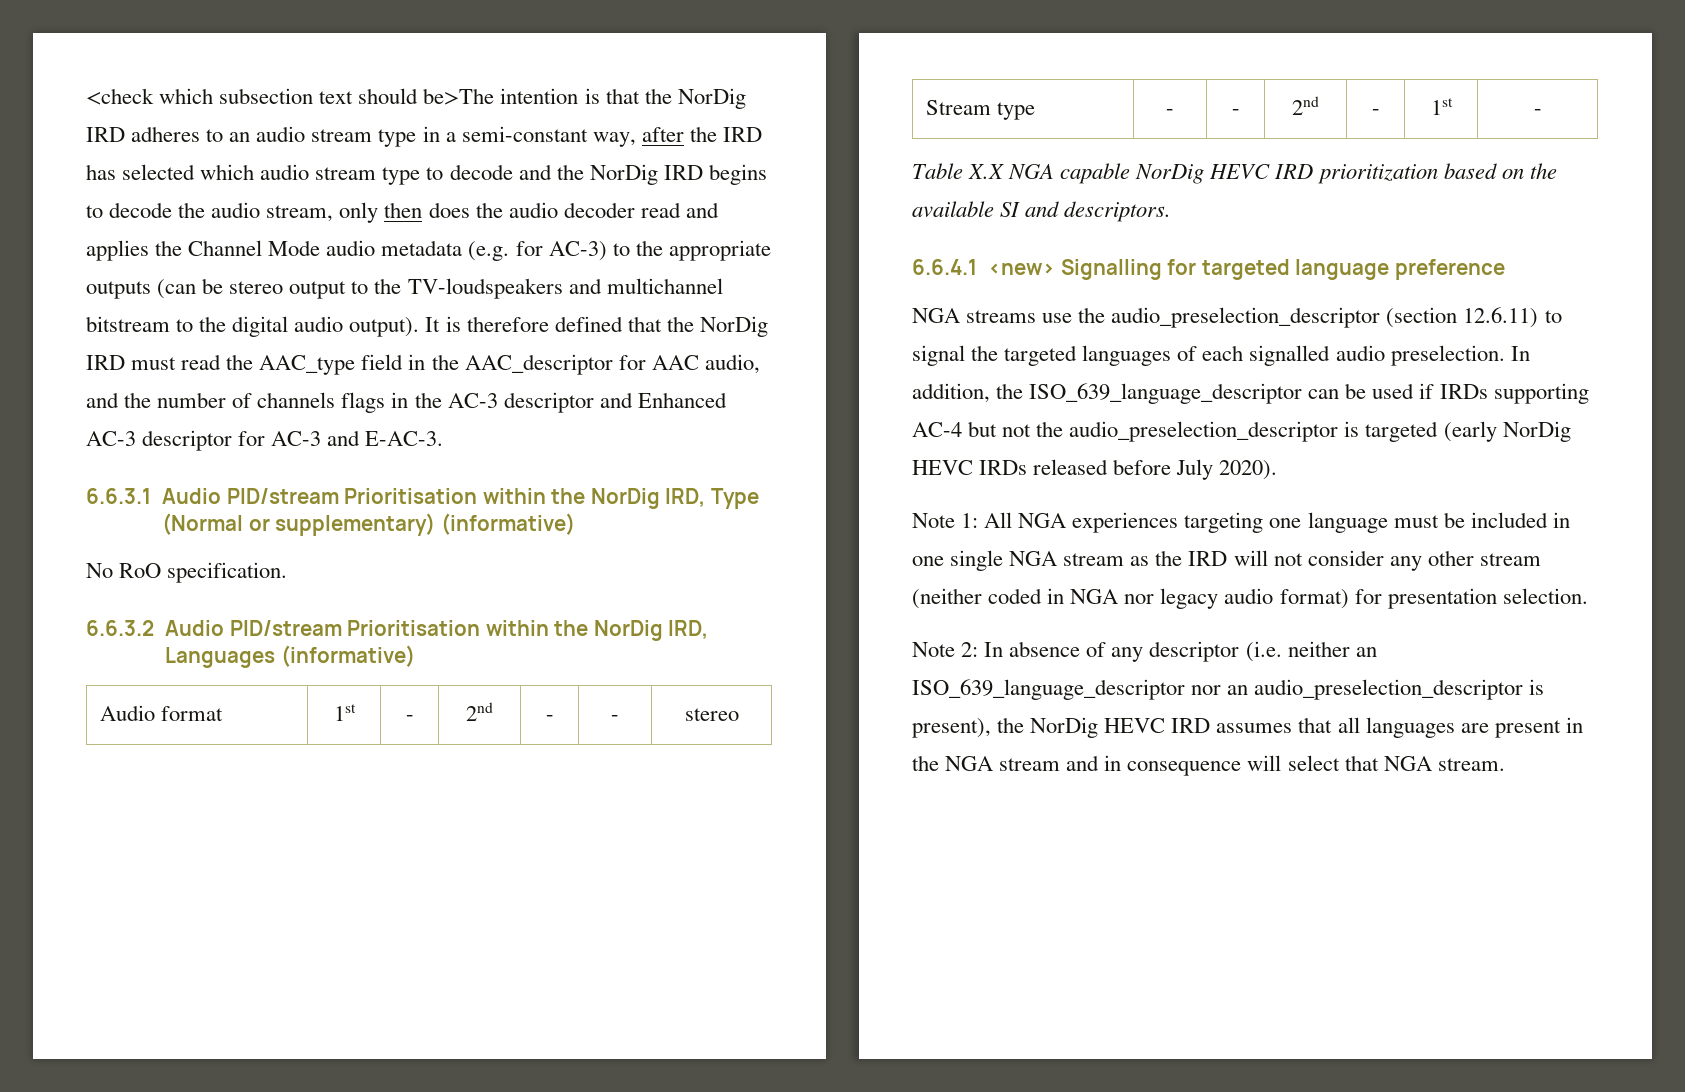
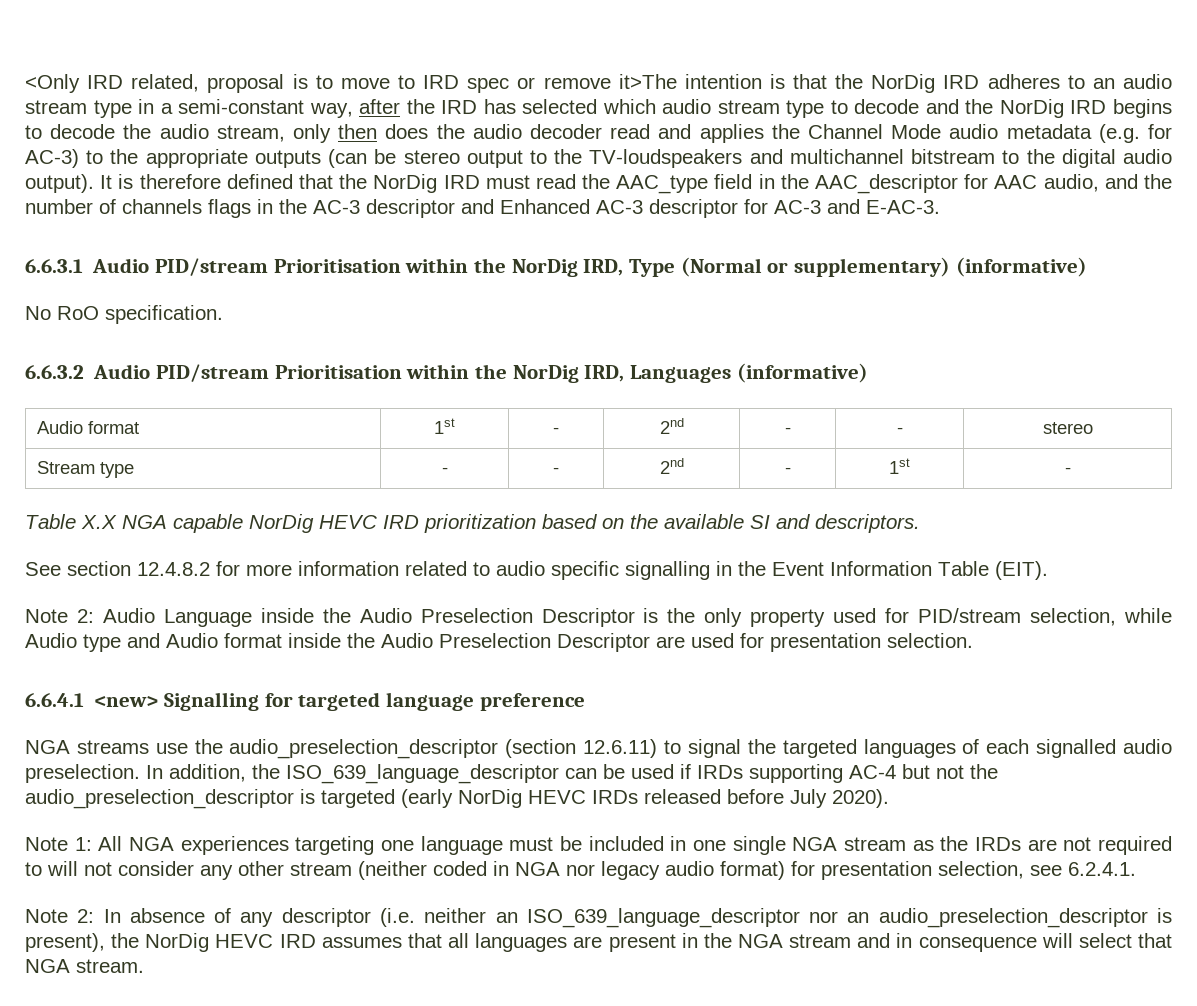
[86,88,495,105] <check which subsection text should be>The -> [25,74,677,93] <Only IRD related, proposal is to move to IRD spec or remove it>The
(1172, 211) none -> [25,561,1048,580] [25,608,1173,627] [25,633,973,652] // See section 12.4.8.2 for more information related to audio specific signalling in the Event Information Table (EIT). // Note 2: Audio Language inside the Audio Preselection Descriptor is the only property used for PID/stream selection, while Audio type and Audio format inside the Audio Preselection Descriptor are used for presentation selection.
[1188,551,1228,566] IRD -> [974,836,1172,855] [25,862,42,876] IRDs are not required to
[1502,588,1588,604] selection. -> [938,861,1136,879] selection, see 6.2.4.1.

